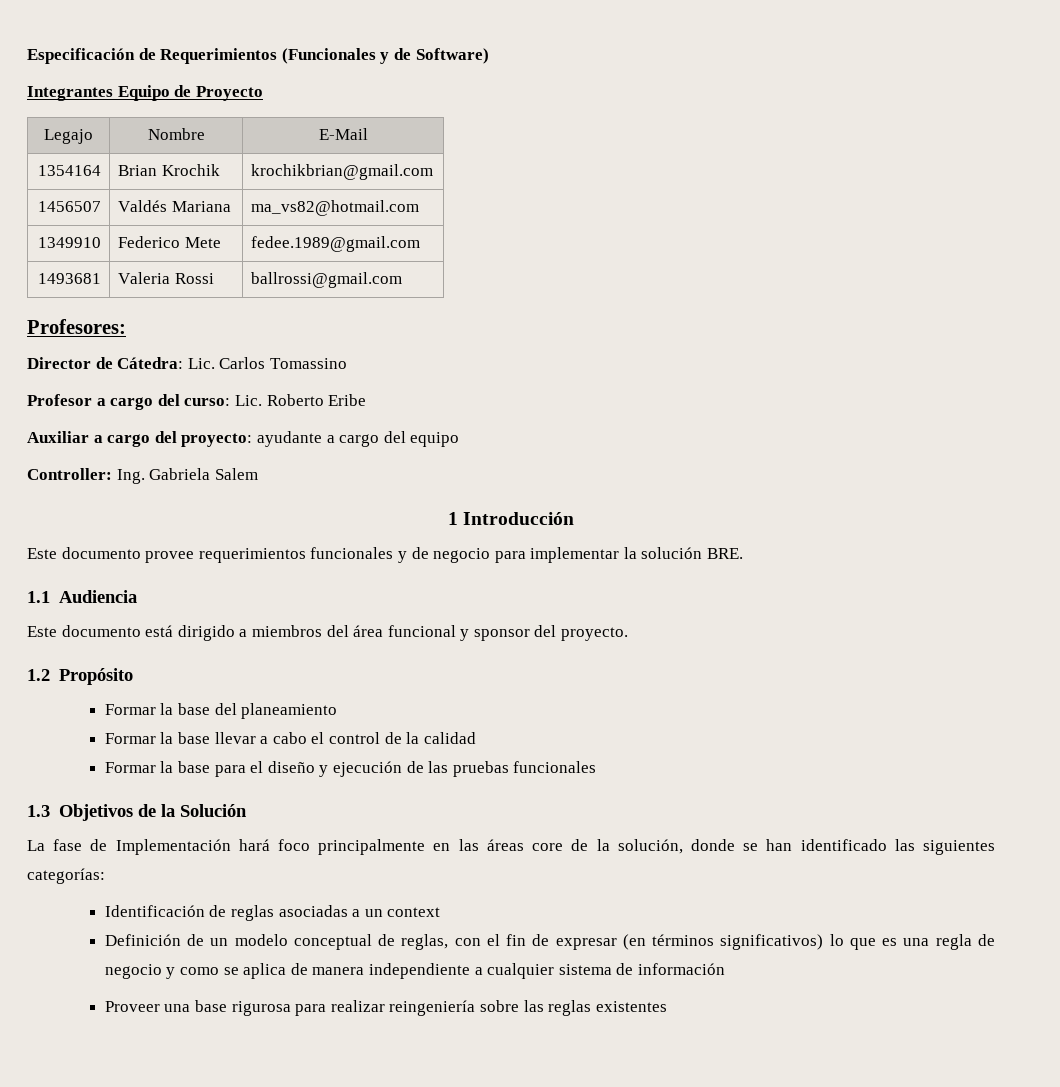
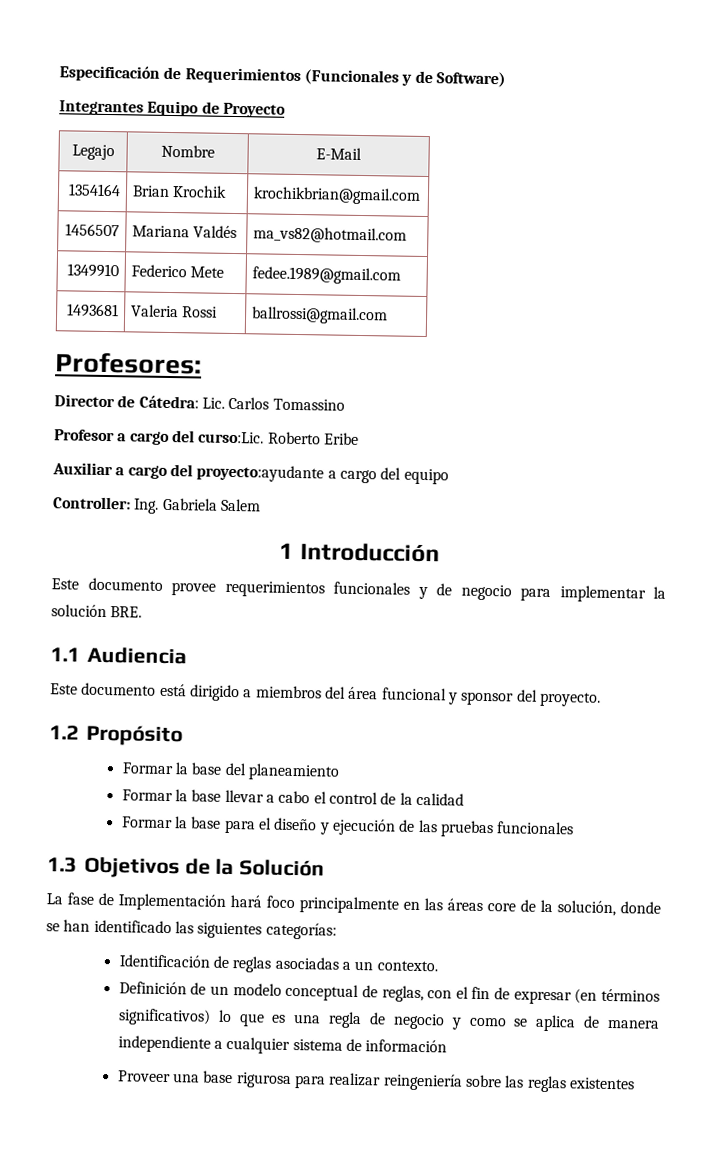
(101, 206) none -> [131,225,190,238] Mariana
[171,201,231,212] Mariana -> (238, 232) none
[184,395,262,406] curso: Lic. -> [198,431,265,444] curso:Lic.
[181,431,322,447] proyecto: ayudante -> [196,464,325,483] proyecto:ayudante
[387,907,441,917] context -> [376,960,438,972] contexto.

